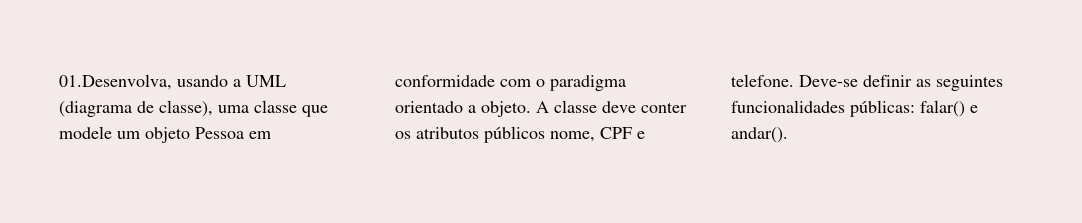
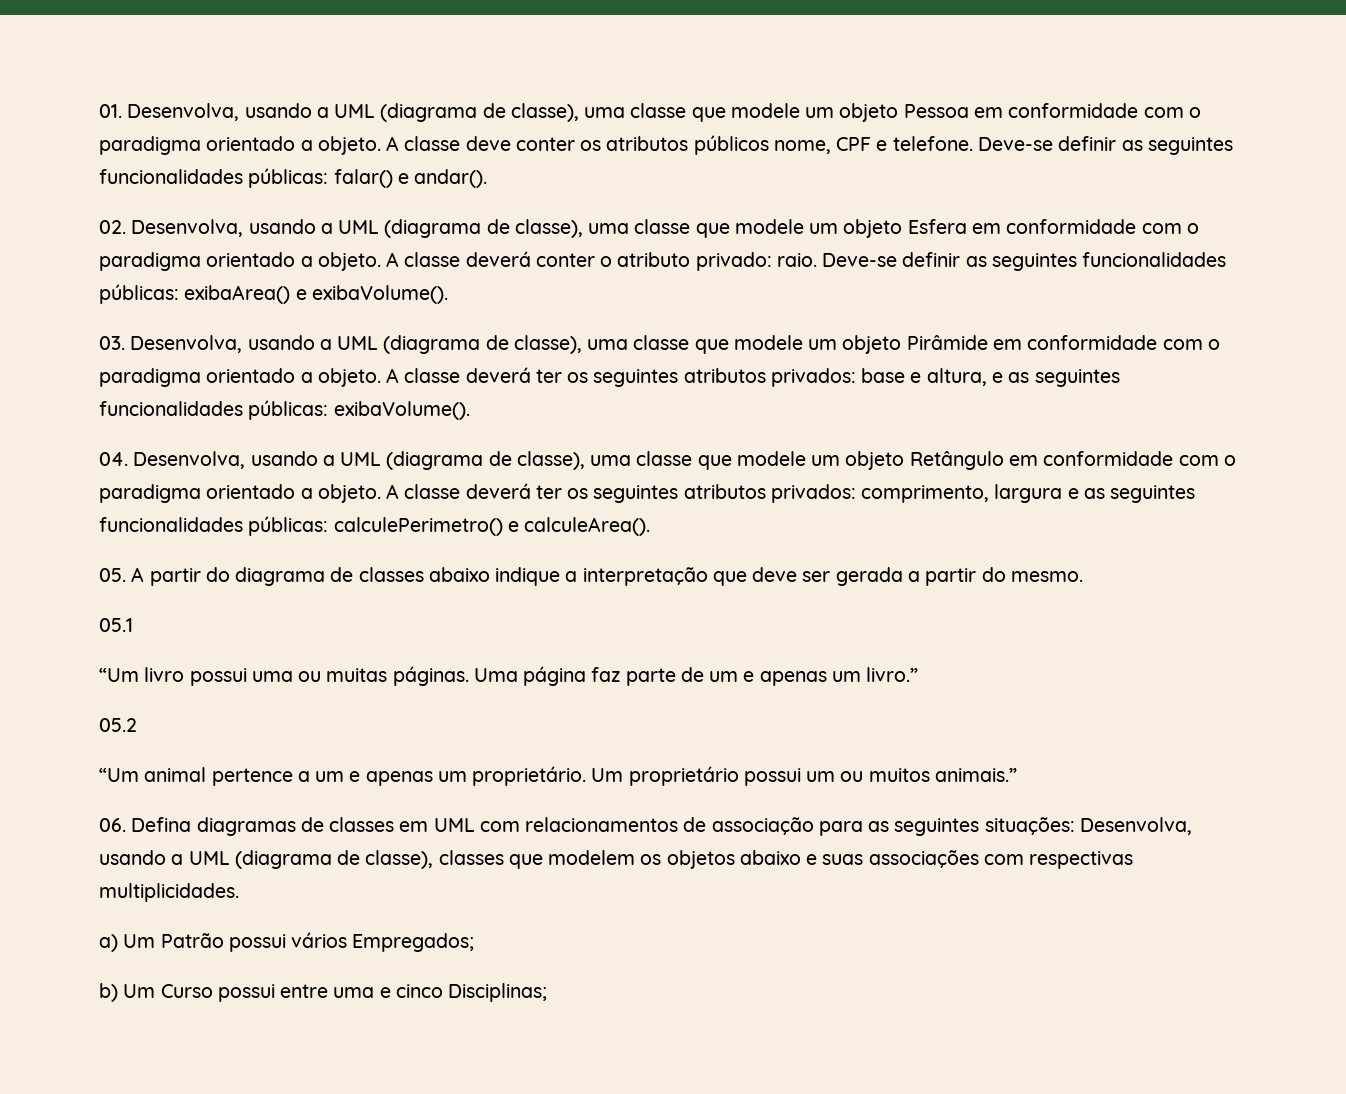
[59,74,172,90] 01.Desenvolva, -> [99,103,240,121] 01. Desenvolva,
(788, 135) none -> [99,219,1199,238] [99,251,1227,271] [99,284,448,304] [99,335,1220,354] [99,367,1120,387] [99,400,470,420] [99,451,1236,470] [99,483,1196,503] [99,516,651,536] [99,567,1083,586] [99,618,133,632] [99,666,919,686] [99,718,137,732] [99,766,1017,786] [99,817,1192,836] [99,850,1134,869] [99,883,239,902] [99,932,475,952] [99,983,548,1002] // 02. Desenvolva, usando a UML (diagrama de classe), uma classe que modele um objeto Esfera em conformidade com o paradigma orientado a objeto. A classe deverá conter o atributo privado: raio. Deve-se definir as seguintes funcionalidades públicas: exibaArea() e exibaVolume(). // 03. Desenvolva, usando a UML (diagrama de classe), uma classe que modele um objeto Pirâmide em conformidade com o paradigma orientado a objeto. A classe deverá ter os seguintes atributos privados: base e altura, e as seguintes funcionalidades públicas: exibaVolume(). // 04. Desenvolva, usando a UML (diagrama de classe), uma classe que modele um objeto Retângulo em conformidade com o paradigma orientado a objeto. A classe deverá ter os seguintes atributos privados: comprimento, largura e as seguintes funcionalidades públicas: calculePerimetro() e calculeArea(). // 05. A partir do diagrama de classes abaixo indique a interpretação que deve ser gerada a partir do mesmo. // 05.1 // “Um livro possui uma ou muitas páginas. Uma página faz parte de um e apenas um livro.” // 05.2 // “Um animal pertence a um e apenas um proprietário. Um proprietário possui um ou muitos animais.” // 06. Defina diagramas de classes em UML com relacionamentos de associação para as seguintes situações: Desenvolva, usando a UML (diagrama de classe), classes que modelem os objetos abaixo e suas associações com respectivas multiplicidades. // a) Um Patrão possui vários Empregados; // b) Um Curso possui entre uma e cinco Disciplinas;

